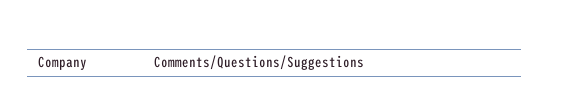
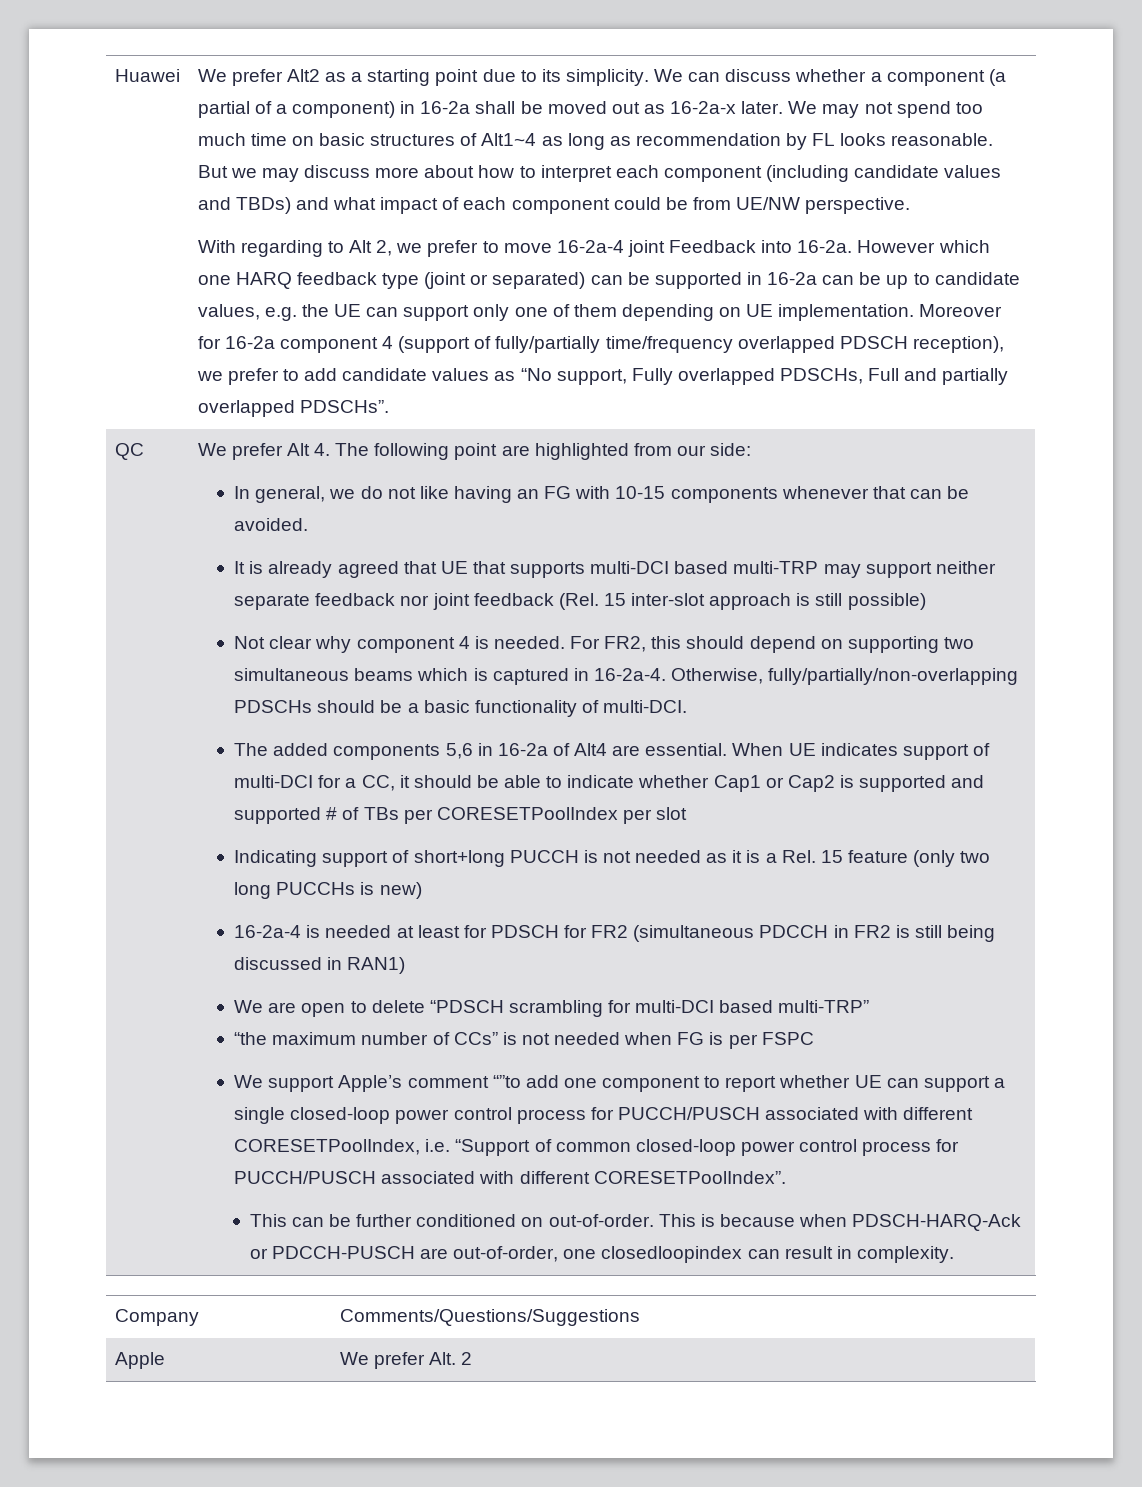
[37,56,87,70] [153,55,364,70] Company | Comments/Questions/Suggestions -> [114,69,180,82] [197,69,1006,86] [197,101,983,118] [197,133,994,150] [197,165,1002,182] [197,197,911,214] [197,240,990,257] [197,272,1020,289] [197,304,1003,321] [197,336,1004,353] [196,368,1009,385] [197,400,389,417] [114,443,144,460] [197,443,752,460] [234,486,970,503] [234,518,309,531] [234,561,996,578] [234,593,926,610] [234,636,974,653] [234,668,1019,685] [234,700,688,717] [234,743,990,760] [234,775,985,792] [234,807,688,824] [234,850,991,867] [234,882,422,899] [234,925,996,942] [234,957,406,974] [234,1000,870,1017] [234,1032,814,1049] [234,1075,1005,1092] [234,1107,974,1124] [234,1139,960,1156] [234,1171,786,1184] [249,1214,1022,1231] [249,1246,954,1263] [114,1309,199,1326] [339,1309,640,1326] [114,1352,165,1369] [339,1352,473,1369] Huawei | We prefer Alt2 as a starting point due to its simplicity. We can discuss whether a component (a partial of a component) in 16-2a shall be moved out as 16-2a-x later. We may not spend too much time on basic structures of Alt1~4 as long as recommendation by FL looks reasonable. But we may discuss more about how to interpret each component (including candidate values and TBDs) and what impact of each component could be from UE/NW perspective. // With regarding to Alt 2, we prefer to move 16-2a-4 joint Feedback into 16-2a. However which one HARQ feedback type (joint or separated) can be supported in 16-2a can be up to candidate values, e.g. the UE can support only one of them depending on UE implementation. Moreover for 16-2a component 4 (support of fully/partially time/frequency overlapped PDSCH reception), we prefer to add candidate values as “No support, Fully overlapped PDSCHs, Full and partially overlapped PDSCHs”. // QC | We prefer Alt 4. The following point are highlighted from our side: // In general, we do not like having an FG with 10-15 components whenever that can be avoided. // It is already agreed that UE that supports multi-DCI based multi-TRP may support neither separate feedback nor joint feedback (Rel. 15 inter-slot approach is still possible) // Not clear why component 4 is needed. For FR2, this should depend on supporting two simultaneous beams which is captured in 16-2a-4. Otherwise, fully/partially/non-overlapping PDSCHs should be a basic functionality of multi-DCI. // The added components 5,6 in 16-2a of Alt4 are essential. When UE indicates support of multi-DCI for a CC, it should be able to indicate whether Cap1 or Cap2 is supported and supported # of TBs per CORESETPoolIndex per slot // Indicating support of short+long PUCCH is not needed as it is a Rel. 15 feature (only two long PUCCHs is new) // 16-2a-4 is needed at least for PDSCH for FR2 (simultaneous PDCCH in FR2 is still being discussed in RAN1) // We are open to delete “PDSCH scrambling for multi-DCI based multi-TRP” // “the maximum number of CCs” is not needed when FG is per FSPC // We support Apple’s comment “”to add one component to report whether UE can support a single closed-loop power control process for PUCCH/PUSCH associated with different CORESETPoolIndex, i.e. “Support of common closed-loop power control process for PUCCH/PUSCH associated with different CORESETPoolIndex”. // This can be further conditioned on out-of-order. This is because when PDSCH-HARQ-Ack or PDCCH-PUSCH are out-of-order, one closedloopindex can result in complexity. // Company | Comments/Questions/Suggestions // Apple | We prefer Alt. 2

